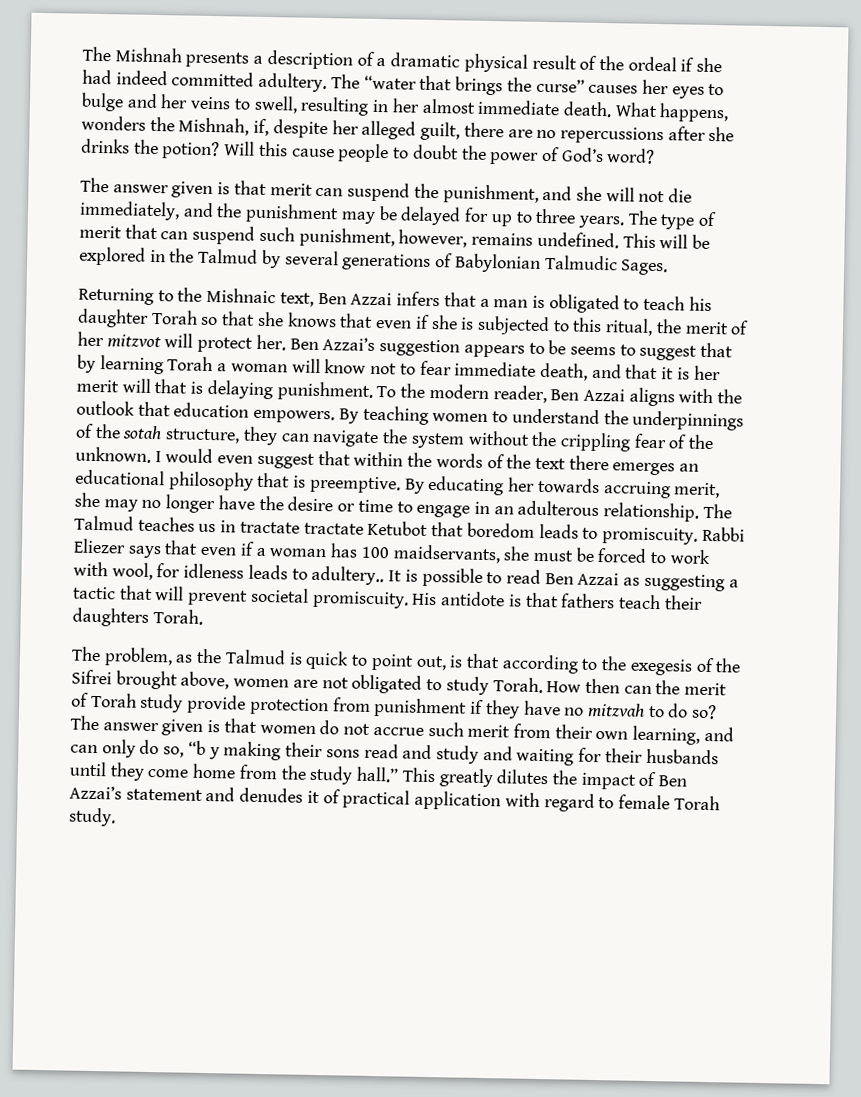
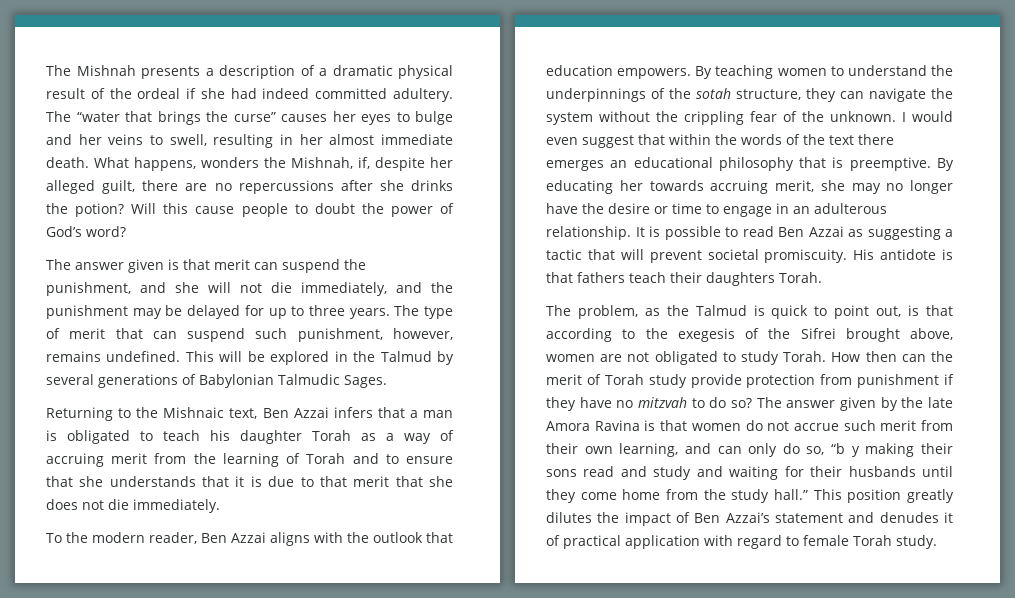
[200,311,750,336] [77,331,734,361] [77,354,721,381] [76,378,373,401] so that she knows that even if she is subjected to this ritual, the merit of her mitzvot will protect her. Ben Azzai’s suggestion appears to be seems to suggest that by learning Torah a woman will know not to fear immediate death, and that it is her merit will that is delaying punishment. -> [360,430,454,444] [46,453,453,467] [46,476,454,487] [46,499,220,513] as a way of accruing merit from the learning of Torah and to ensure that she understands that it is due to that merit that she does not die immediately. //
[702,503,732,519] [74,515,745,545] [73,538,711,565] [73,561,385,586] The Talmud teaches us in tractate tractate Ketubot that boredom leads to promiscuity. Rabbi Eliezer says that even if a woman has 100 maidservants, she must be forced to work with wool, for idleness leads to adultery.. -> (631, 233) none
(204, 727) none -> [880,397,953,411] [546,420,640,431] by the late Amora Ravina
(436, 775) none -> [847,489,902,503] position

